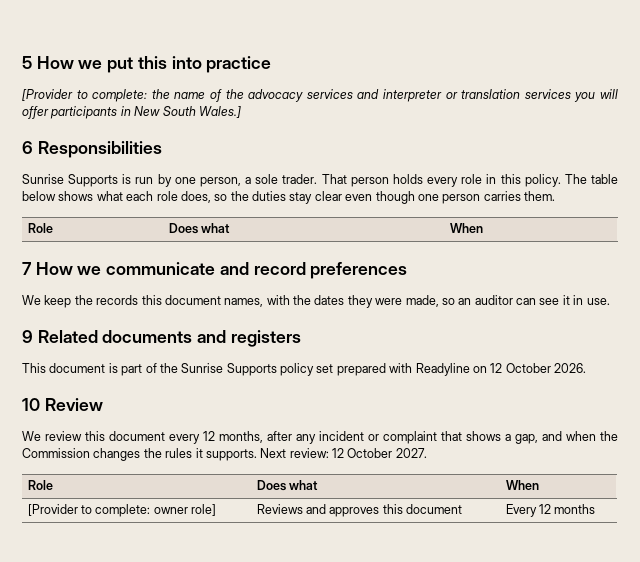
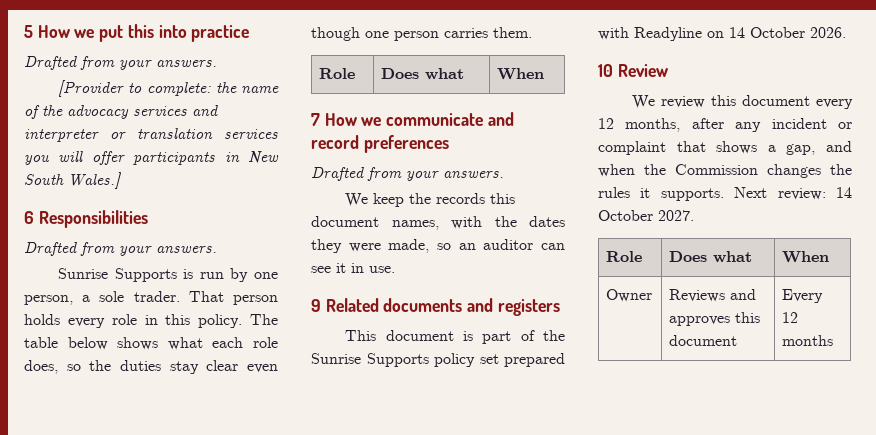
(272, 64) none -> [24,56,217,70] // Drafted from your answers.
(162, 149) none -> [24,242,217,256] // Drafted from your answers.
(408, 270) none -> [311,167,504,181] // Drafted from your answers.
[490,363,503,373] 12 -> [729,27,745,38] 14
[332,448,344,458] 12 -> [836,187,852,198] 14
[27,504,217,517] [Provider to complete: owner role] -> [606,289,653,302] Owner

